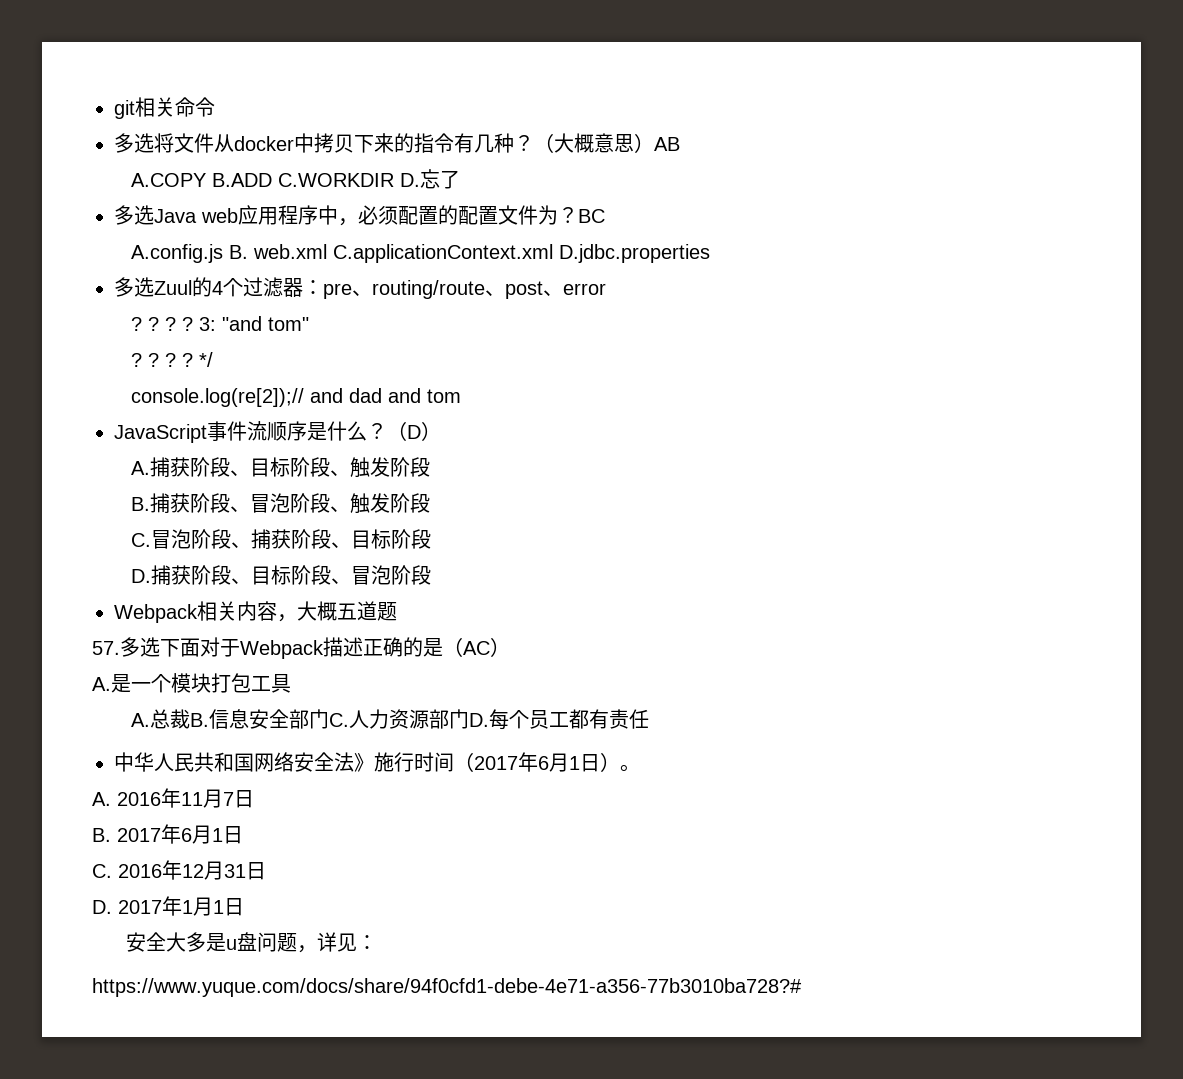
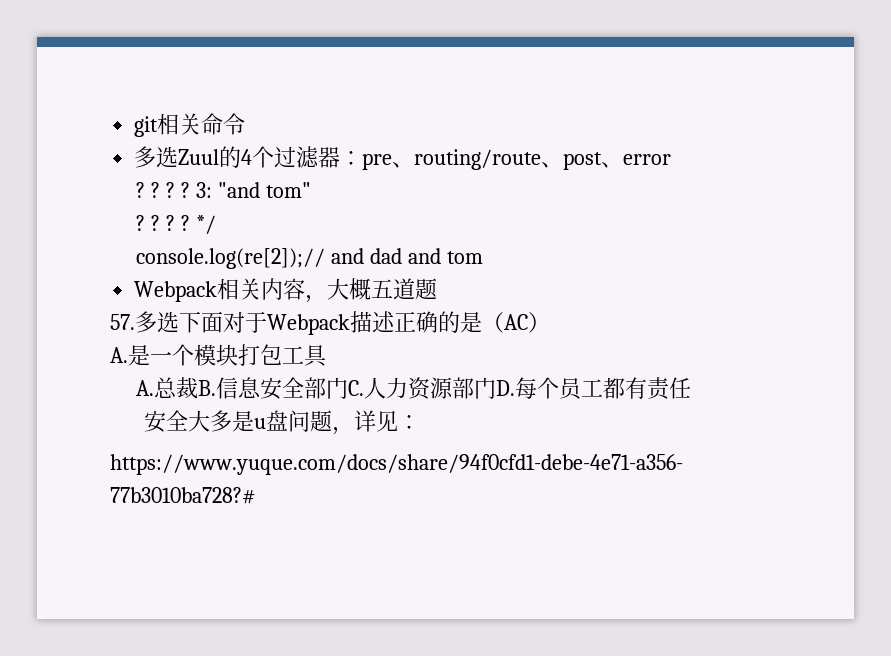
[114,133,680,153] [130,169,460,189] [114,205,605,226] [130,244,710,263] // 多选将文件从docker中拷贝下来的指令有几种？（大概意思）AB // A.COPY B.ADD C.WORKDIR D.忘了 // 多选Java web应用程序中，必须配置的配置文件为？BC // A.config.js B. web.xml C.applicationContext.xml D.jdbc.properties -> (246, 124) none
[114,421,441,443] [130,457,430,478] [130,493,430,514] [130,529,431,550] [130,565,431,586] // JavaScript事件流顺序是什么？（D） // A.捕获阶段、目标阶段、触发阶段 // B.捕获阶段、冒泡阶段、触发阶段 // C.冒泡阶段、捕获阶段、目标阶段 // D.捕获阶段、目标阶段、冒泡阶段 -> (483, 257) none
[114,752,640,772] [92,788,254,808] [92,824,243,844] [92,860,266,880] [92,896,244,916] // 中华人民共和国网络安全法》施行时间（2017年6月1日）。 // A. 2016年11月7日 // B. 2017年6月1日 // C. 2016年12月31日 // D. 2017年1月1日 -> (692, 388) none

